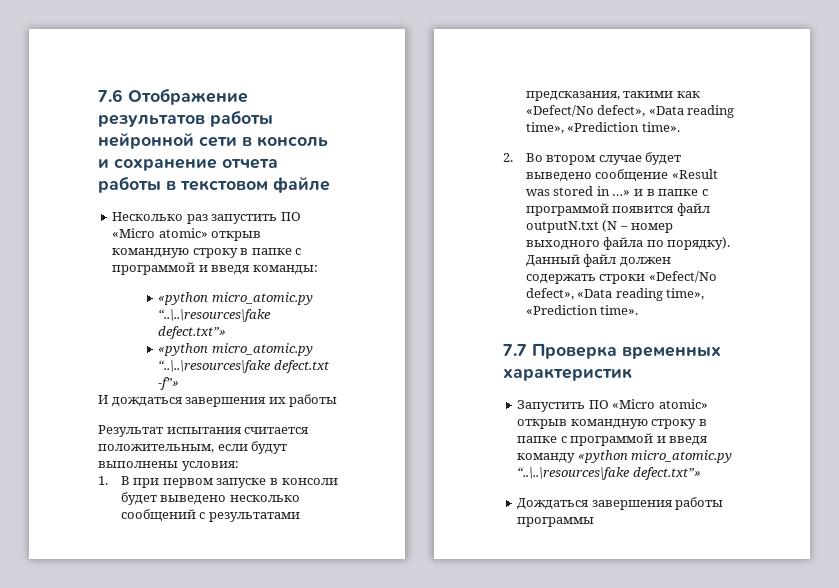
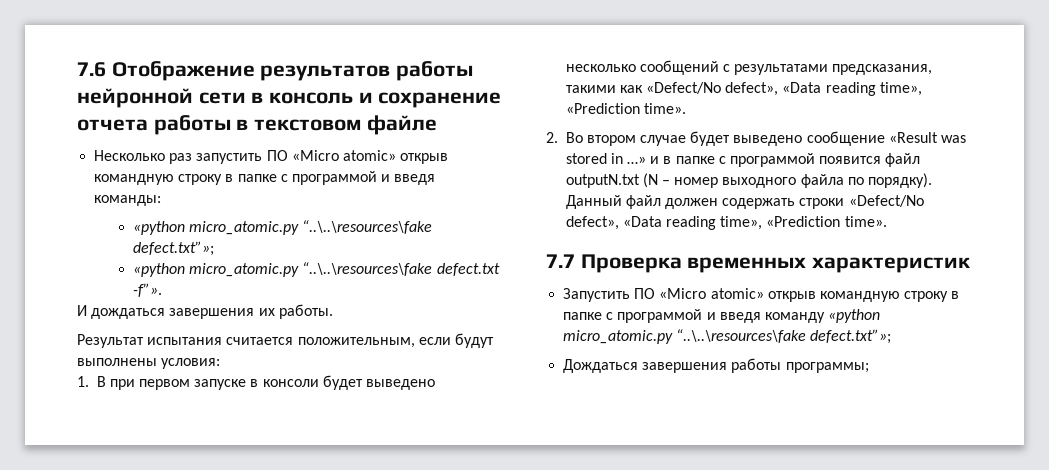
[158,326,227,339] defect.txt”» -> [133,241,215,256] defect.txt”»;
[158,377,180,390] -f”» -> [133,283,163,297] -f”».
[289,394,338,407] работы -> [278,304,333,319] работы.
[632,467,701,480] defect.txt”» -> [810,329,892,344] defect.txt”»;
[517,517,595,527] программы -> [785,362,869,373] программы;

